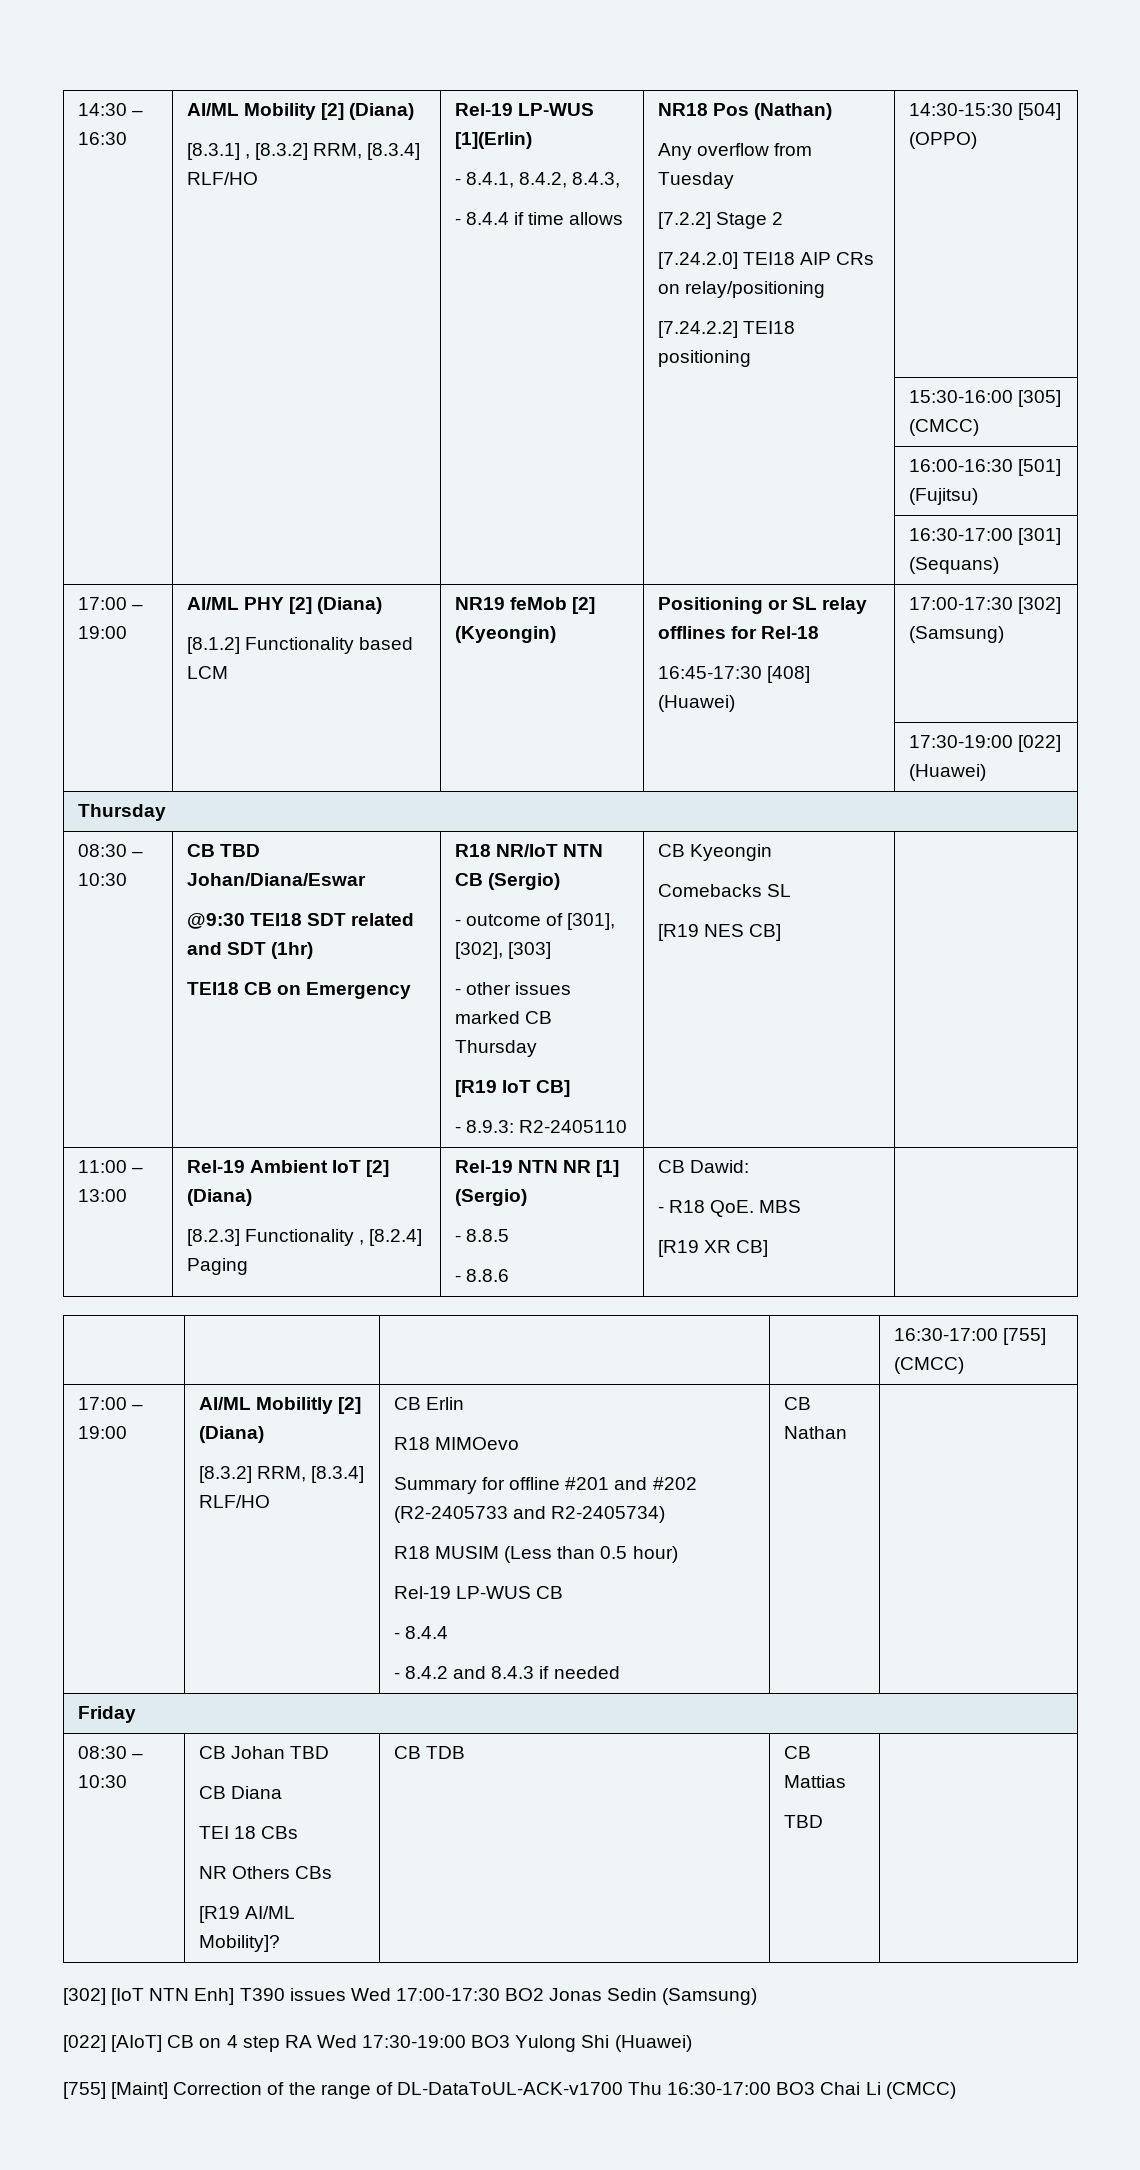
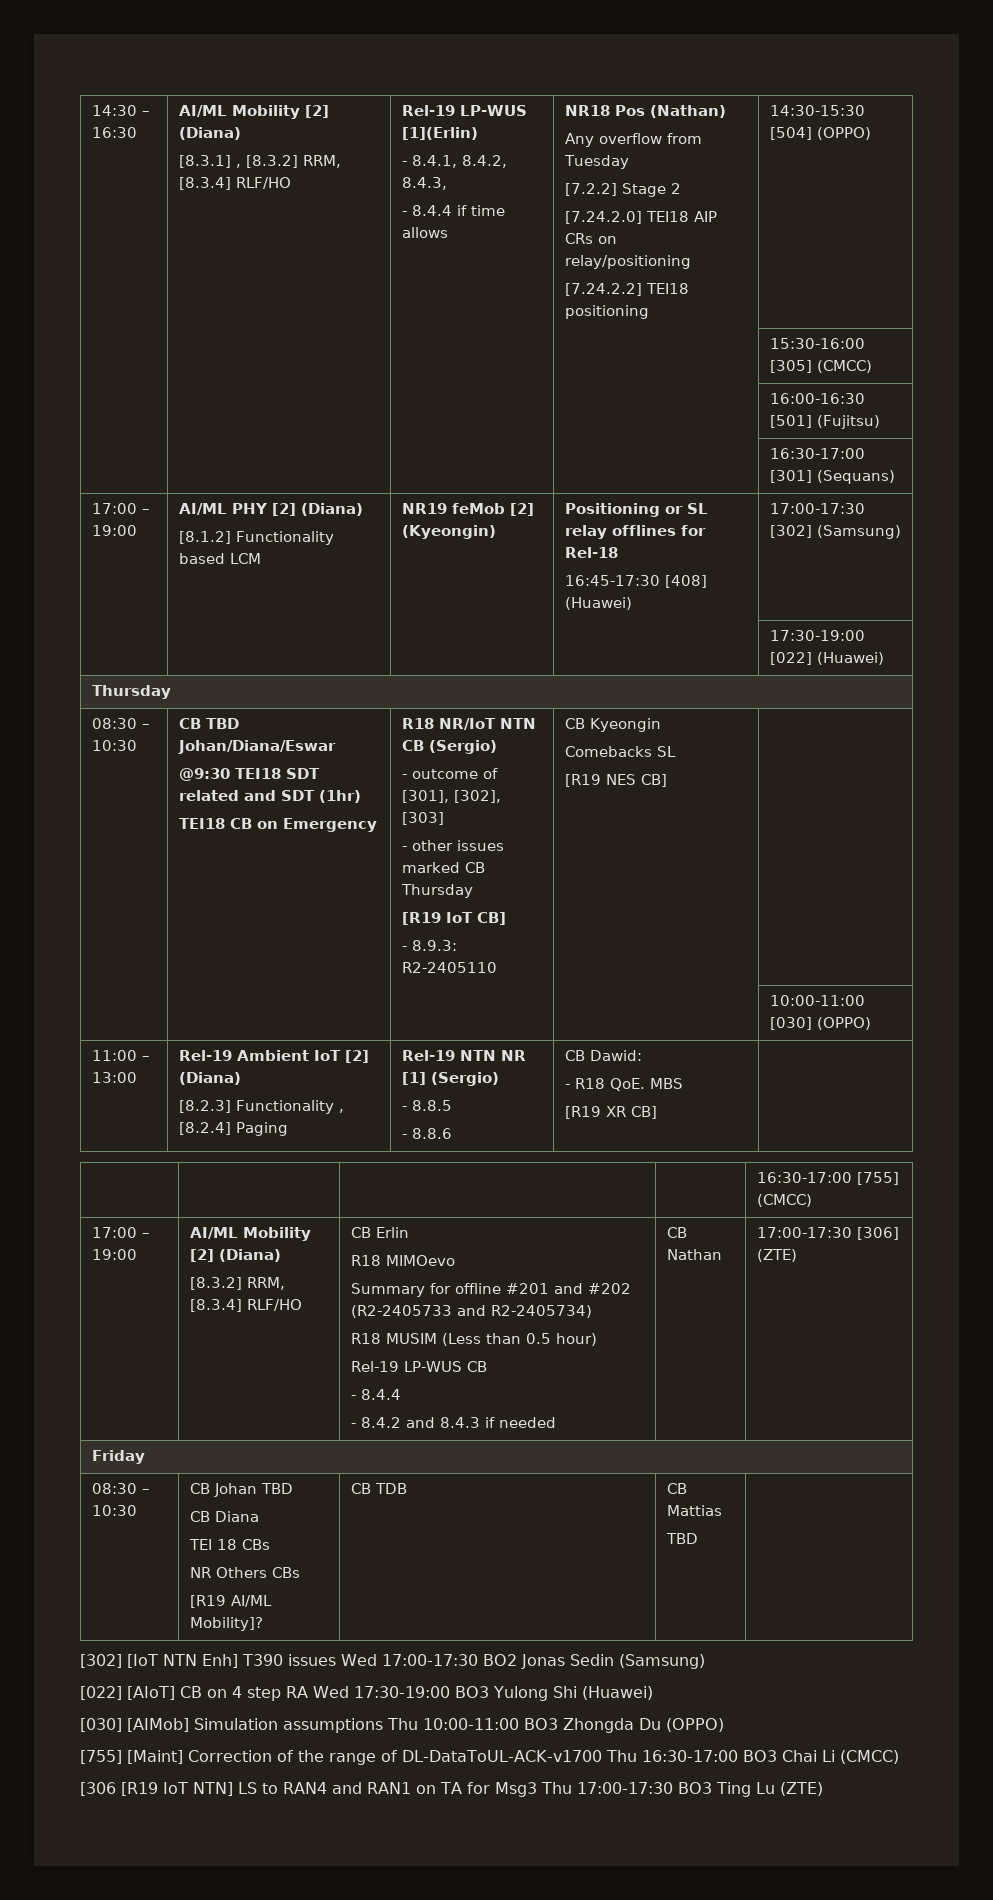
(782, 932) none -> [769,995,865,1006] [769,1017,871,1030] // | | | | 10:00-11:00 [030] (OPPO)
[255,1397,333,1414] Mobilitly -> [242,1227,311,1241] Mobility
(847, 1432) none -> [756,1227,899,1240] [756,1249,797,1262] 17:00-17:30 [306] (ZTE)
(692, 2043) none -> [80,1718,724,1733] // [030] [AIMob] Simulation assumptions Thu 10:00-11:00 BO3 Zhongda Du (OPPO)
(956, 2090) none -> [80,1782,823,1797] // [306 [R19 IoT NTN] LS to RAN4 and RAN1 on TA for Msg3 Thu 17:00-17:30 BO3 Ting Lu (ZTE)

